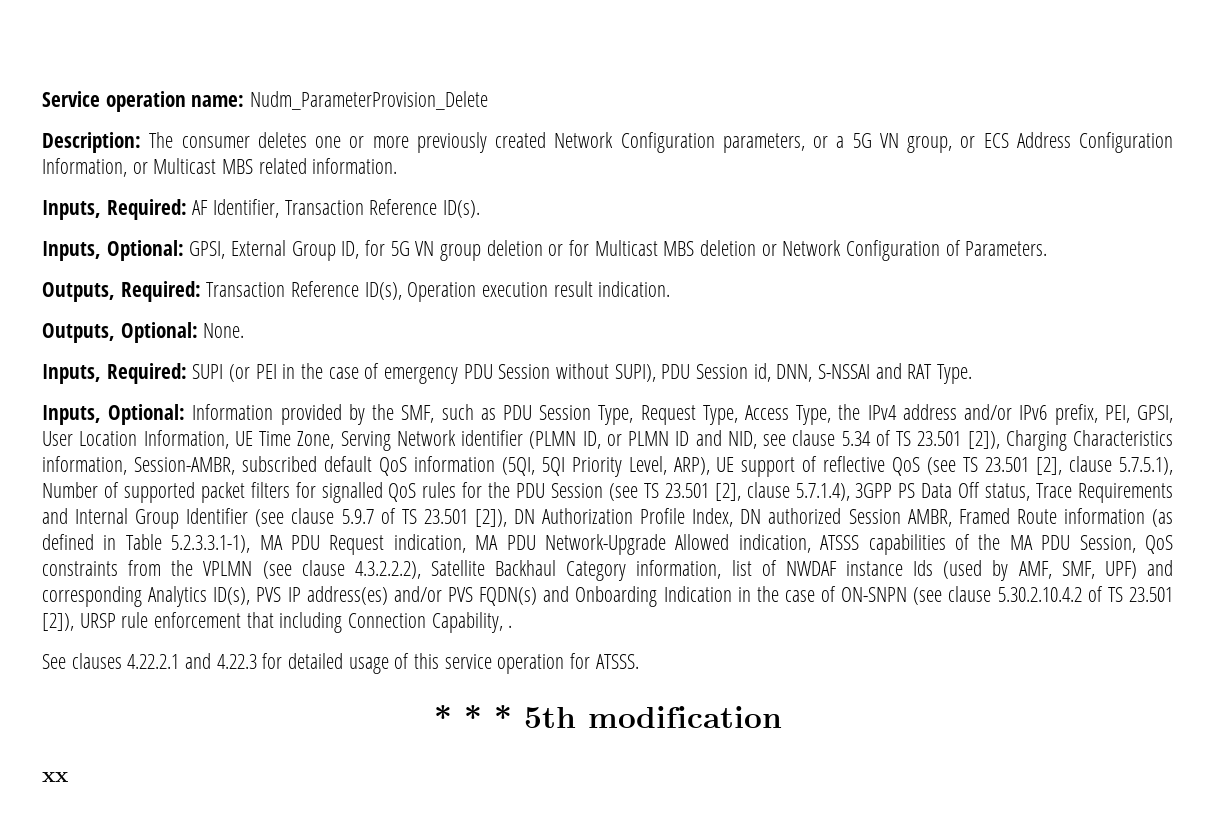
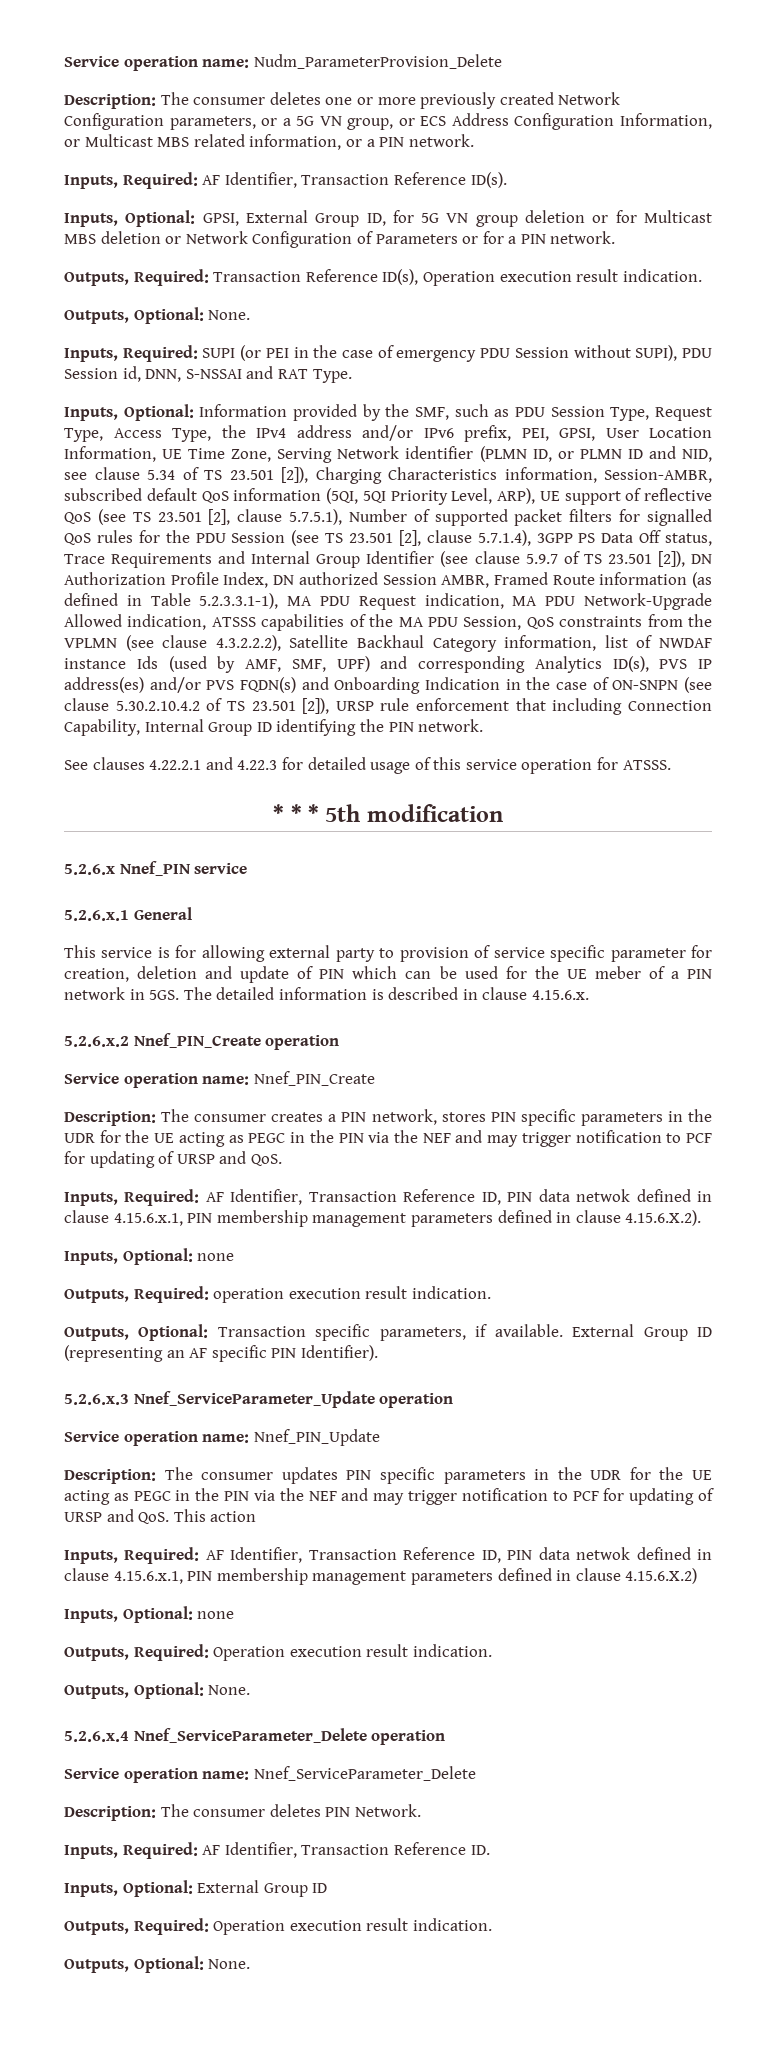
[312,158,398,174] information. -> [249,134,474,150] information, or a PIN network.
[965,241,1048,256] Parameters. -> [375,231,616,244] Parameters or for a PIN network.
[508,625,513,628] . -> [144,719,484,736] Internal Group ID identifying the PIN network.
[42,772,68,782] xx -> [64,861,248,876] [64,907,192,921] [64,945,712,962] [64,966,712,983] [64,987,589,1000] [64,1033,340,1050] [64,1071,375,1088] [64,1109,712,1126] [64,1130,712,1147] [64,1151,282,1168] [64,1189,712,1206] [64,1210,702,1227] [64,1248,235,1265] [64,1286,491,1303] [64,1324,712,1341] [64,1345,378,1362] [64,1391,454,1408] [64,1429,380,1446] [64,1467,712,1484] [64,1488,715,1505] [64,1509,257,1524] [64,1547,712,1564] [64,1568,698,1585] [64,1606,235,1623] [64,1644,492,1661] [64,1682,251,1699] [64,1728,446,1745] [64,1766,476,1783] [64,1804,421,1821] [64,1842,490,1859] [64,1880,328,1897] [64,1918,492,1935] [64,1956,251,1973] 5.2.6.x Nnef_PIN service // 5.2.6.x.1 General // This service is for allowing external party to provision of service specific parameter for creation, deletion and update of PIN which can be used for the UE meber of a PIN network in 5GS. The detailed information is described in clause 4.15.6.x. // 5.2.6.x.2 Nnef_PIN_Create operation // Service operation name: Nnef_PIN_Create // Description: The consumer creates a PIN network, stores PIN specific parameters in the UDR for the UE acting as PEGC in the PIN via the NEF and may trigger notification to PCF for updating of URSP and QoS. // Inputs, Required: AF Identifier, Transaction Reference ID, PIN data netwok defined in clause 4.15.6.x.1, PIN membership management parameters defined in clause 4.15.6.X.2). // Inputs, Optional: none // Outputs, Required: operation execution result indication. // Outputs, Optional: Transaction specific parameters, if available. External Group ID (representing an AF specific PIN Identifier). // 5.2.6.x.3 Nnef_ServiceParameter_Update operation // Service operation name: Nnef_PIN_Update // Description: The consumer updates PIN specific parameters in the UDR for the UE acting as PEGC in the PIN via the NEF and may trigger notification to PCF for updating of URSP and QoS. This action // Inputs, Required: AF Identifier, Transaction Reference ID, PIN data netwok defined in clause 4.15.6.x.1, PIN membership management parameters defined in clause 4.15.6.X.2) // Inputs, Optional: none // Outputs, Required: Operation execution result indication. // Outputs, Optional: None. // 5.2.6.x.4 Nnef_ServiceParameter_Delete operation // Service operation name: Nnef_ServiceParameter_Delete // Description: The consumer deletes PIN Network. // Inputs, Required: AF Identifier, Transaction Reference ID. // Inputs, Optional: External Group ID // Outputs, Required: Operation execution result indication. // Outputs, Optional: None.

